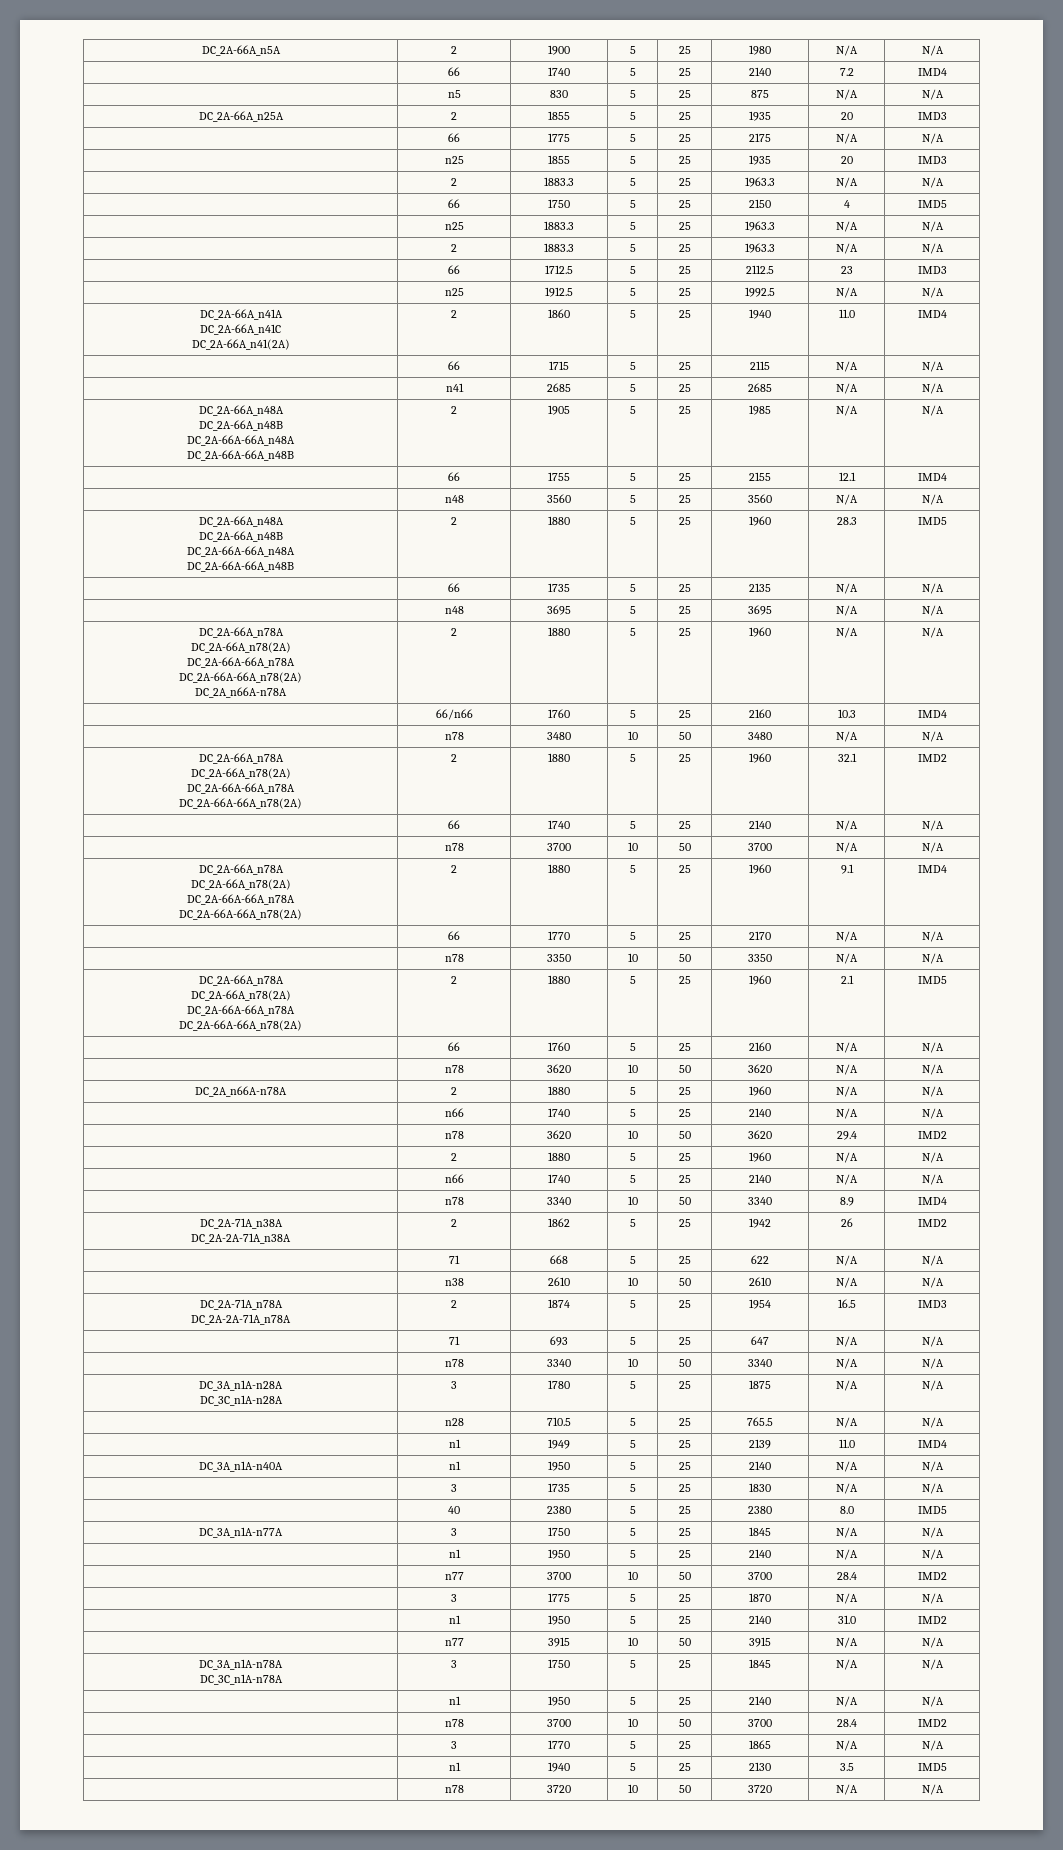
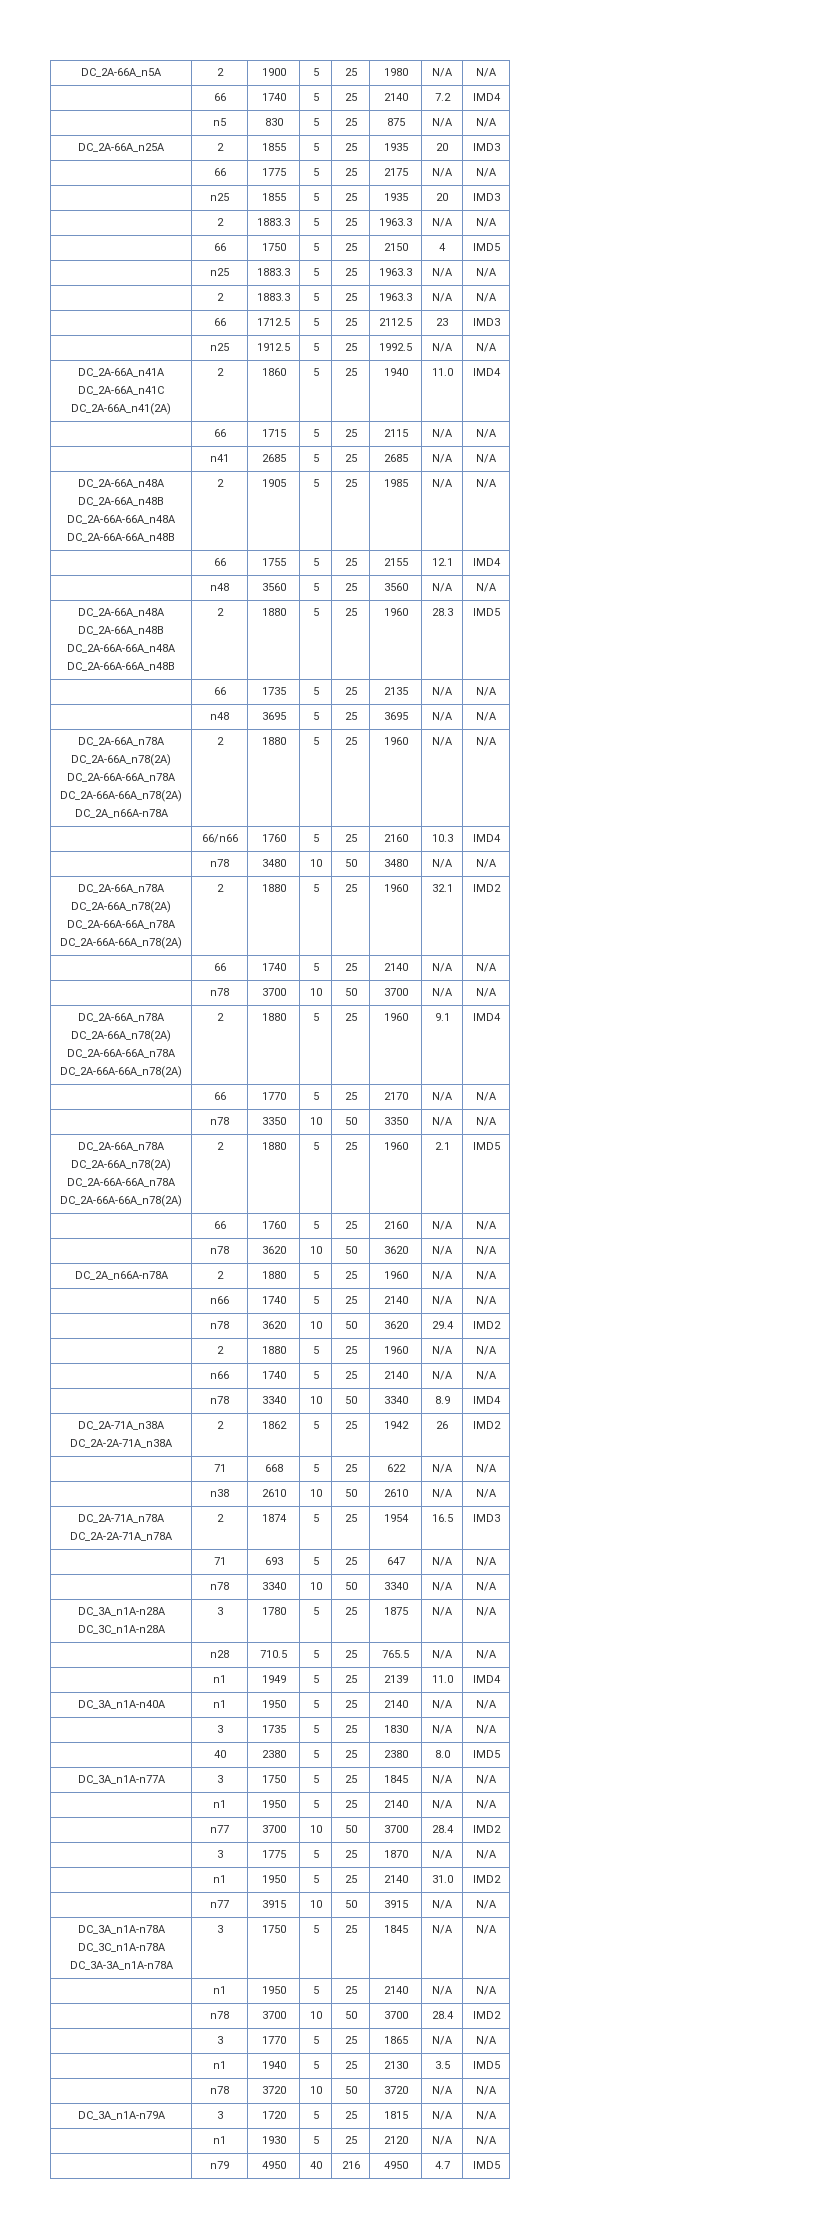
(283, 1679) none -> [69,1961,174,1970] // DC_3A-3A_n1A-n78A
(944, 1789) none -> [77,2111,166,2120] [216,2111,223,2119] [261,2111,286,2119] [312,2111,319,2119] [344,2111,357,2119] [383,2111,408,2119] [432,2111,453,2120] [476,2111,497,2120] [213,2136,226,2144] [261,2136,286,2144] [312,2136,319,2144] [344,2136,357,2144] [383,2136,408,2144] [432,2136,453,2145] [476,2136,497,2145] [210,2161,229,2169] [261,2161,286,2169] [309,2161,322,2169] [341,2161,360,2169] [383,2161,408,2169] [434,2161,450,2169] [472,2161,500,2169] // DC_3A_n1A-n79A | 3 | 1720 | 5 | 25 | 1815 | N/A | N/A // | n1 | 1930 | 5 | 25 | 2120 | N/A | N/A // | n79 | 4950 | 40 | 216 | 4950 | 4.7 | IMD5

